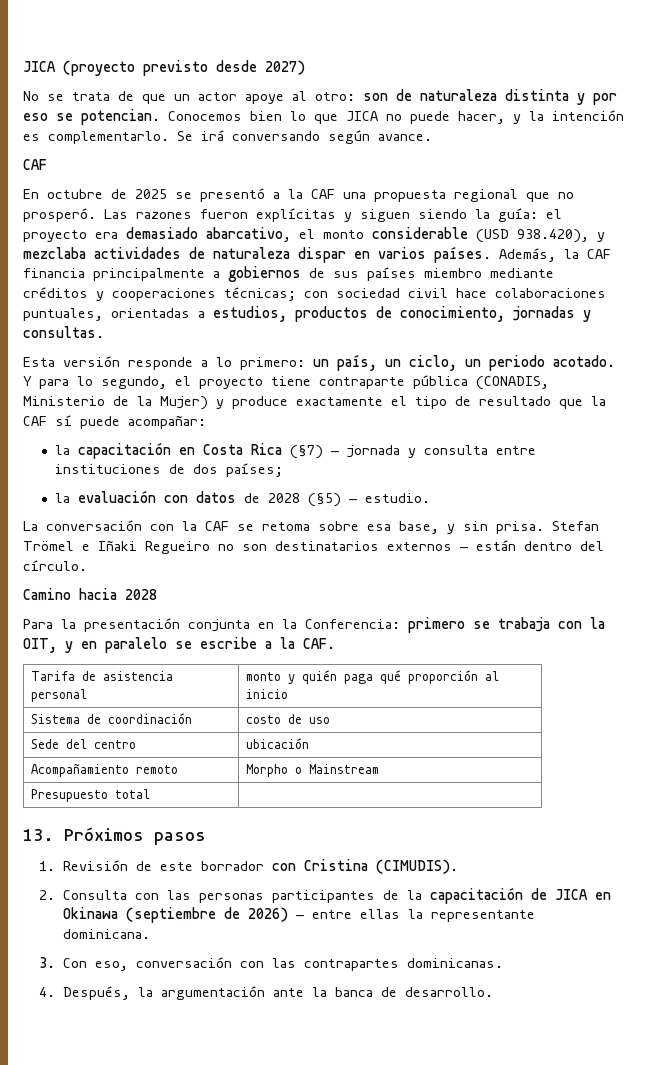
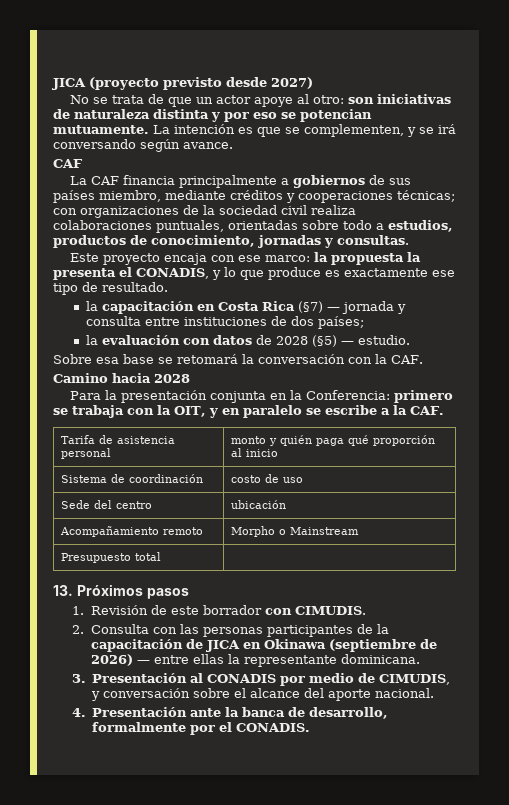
(388, 97) none -> [376,94,451,104] iniciativas
[81,109,624,125] [23,131,193,144] potencian. Conocemos bien lo que JICA no puede hacer, y la intención es complementarlo. Se -> [300,109,372,122] [53,124,434,137] potencian mutuamente. La intención es que se complementen, y se
[23,188,574,202] [23,208,562,222] [23,227,605,243] [23,246,579,263] En octubre de 2025 se presentó a la CAF una propuesta regional que no prosperó. Las razones fueron explícitas y siguen siendo la guía: el proyecto era demasiado abarcativo, el monto considerable (USD 938.420), y mezclaba actividades de naturaleza dispar en varios países. Además, la -> [69,176,87,185] La
[424,268,482,278] miembro -> [99,190,161,202] miembro,
(328, 294) none -> [80,205,215,218] organizaciones de la
[456,288,487,298] hace -> [311,205,356,215] realiza
(190, 313) none -> [302,220,372,230] sobre todo
[23,354,615,371] [23,375,549,390] [23,396,606,410] [23,415,206,429] Esta versión responde a lo primero: un país, un ciclo, un periodo acotado. Y para lo segundo, el proyecto tiene contraparte pública (CONADIS, Ministerio de la Mujer) y produce exactamente el tipo de resultado que la CAF sí puede acompañar: -> [69,252,421,265] [53,267,455,280] [53,282,168,295] Este proyecto encaja con ese marco: la propuesta la presenta el CONADIS, y lo que produce es exactamente ese tipo de resultado.
[23,520,599,534] [23,540,604,554] [23,560,87,571] La conversación con la CAF se retoma sobre esa base, y sin prisa. Stefan Trömel e Iñaki Regueiro no son destinatarios externos — están dentro del círculo. -> [53,354,423,364] Sobre esa base se retomará la conversación con la CAF.
[303,859,458,874] Cristina (CIMUDIS). -> [294,606,366,615] CIMUDIS.
[62,957,503,971] [39,986,493,1000] Con eso, conversación con las contrapartes dominicanas. // 4. Después, la argumentación ante la banca de desarrollo. -> [92,673,451,686] [91,688,435,701] [71,707,389,719] [92,722,311,735] Presentación al CONADIS por medio de CIMUDIS, y conversación sobre el alcance del aporte nacional. // 4. Presentación ante la banca de desarrollo, formalmente por el CONADIS.

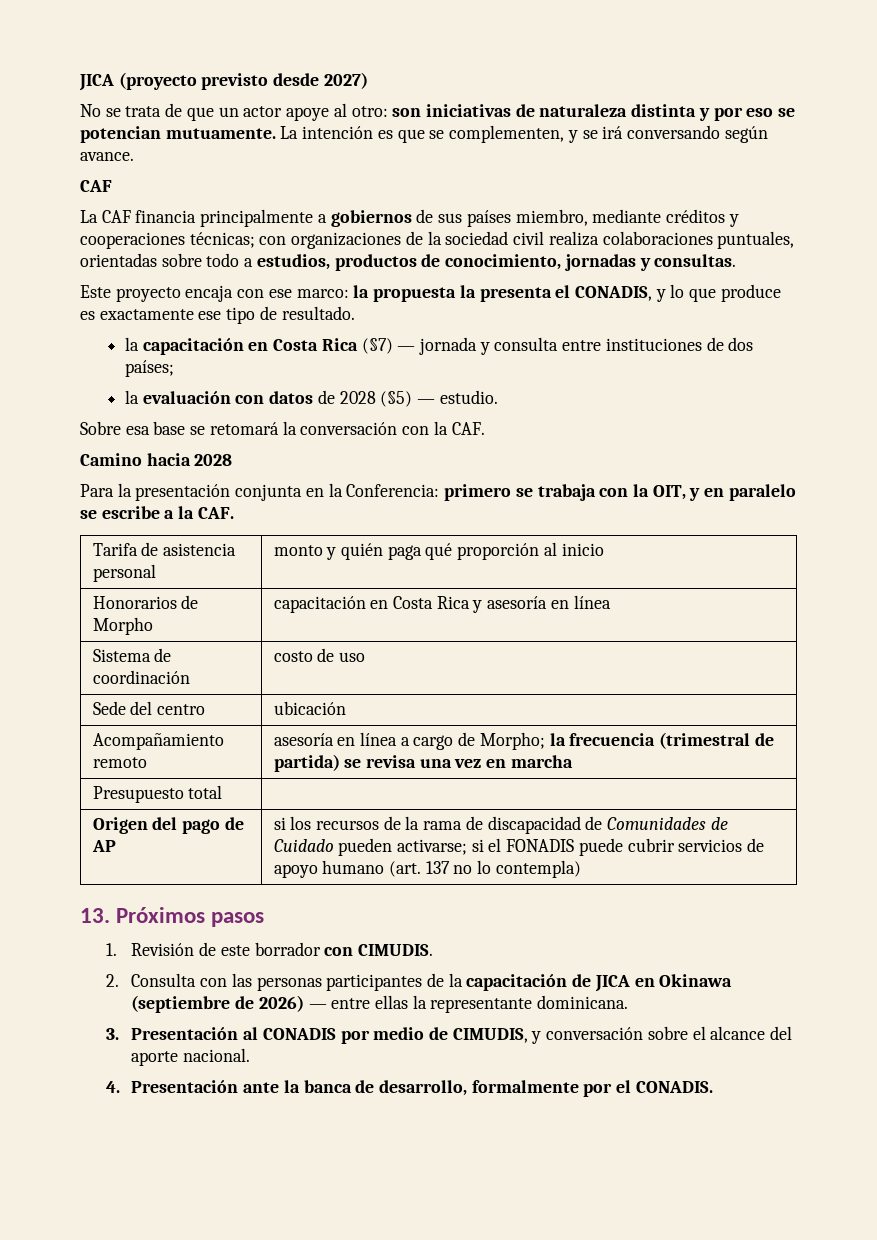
(279, 453) none -> [92,595,199,609] [92,617,153,635] [273,595,611,613] // Honorarios de Morpho | capacitación en Costa Rica y asesoría en línea
[231,526,360,537] [61,552,162,563] Morpho o Mainstream // Presupuesto total | -> [273,732,774,750] [273,754,573,772] [92,785,223,803] [92,817,244,834] [91,840,116,852] [273,816,728,834] [273,838,765,856] [273,860,581,878] asesoría en línea a cargo de Morpho; la frecuencia (trimestral de partida) se revisa una vez en marcha // Presupuesto total | // Origen del pago de AP | si los recursos de la rama de discapacidad de Comunidades de Cuidado pueden activarse; si el FONADIS puede cubrir servicios de apoyo humano (art. 137 no lo contempla)

